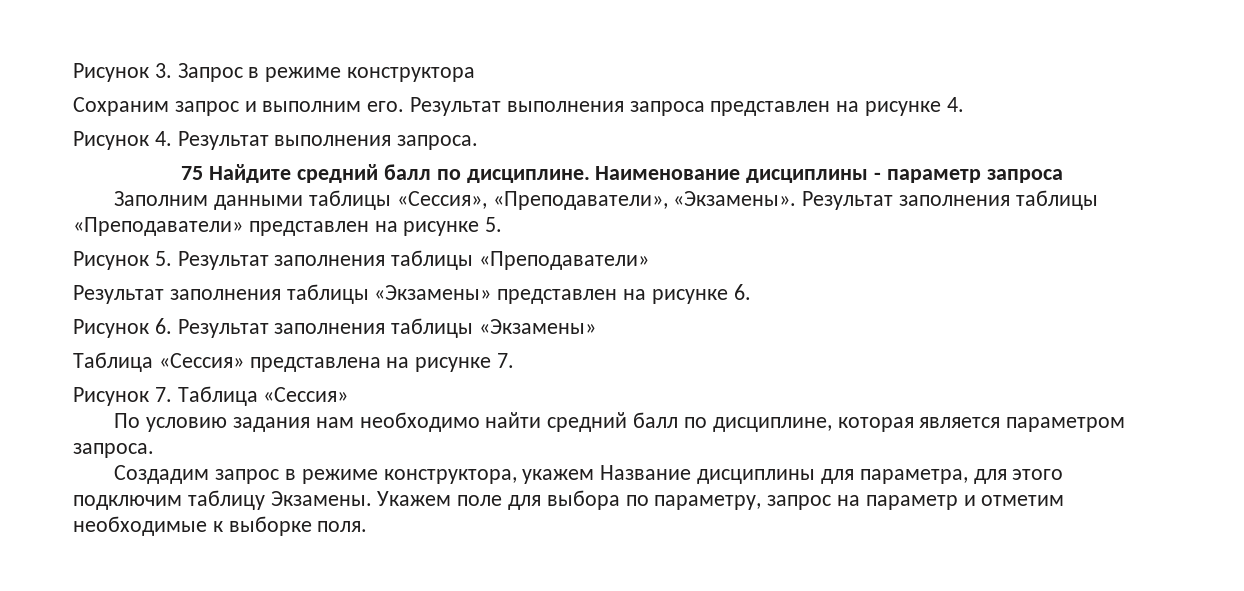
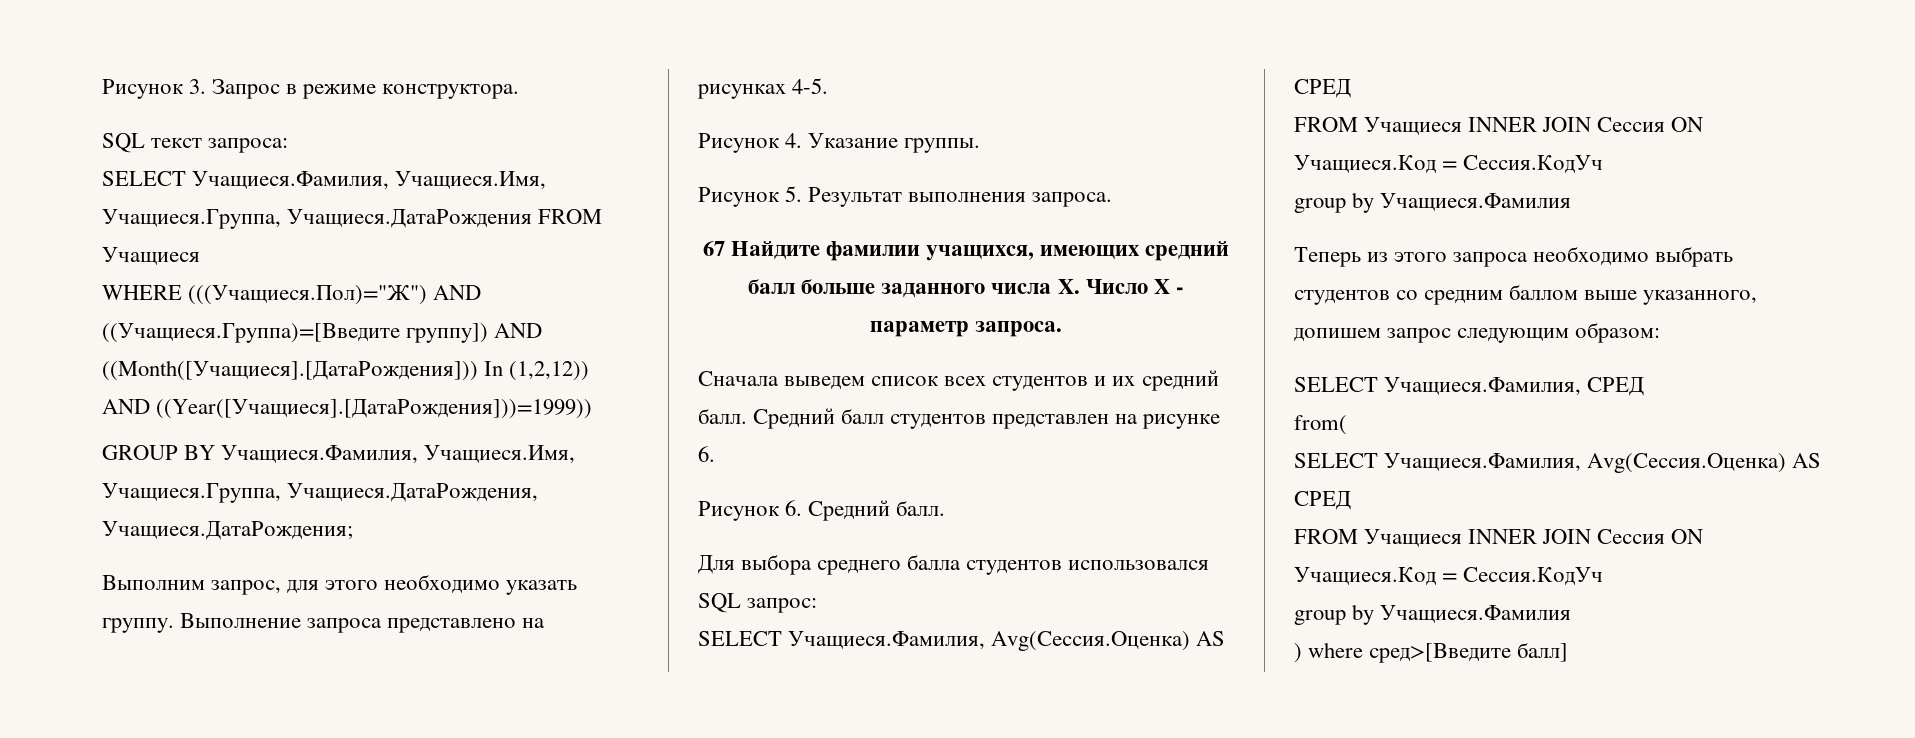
[347,67,476,82] [73,97,964,116] [73,131,479,150] [181,164,1063,183] [114,190,1098,210] [73,217,503,236] [73,250,650,270] [73,284,492,304] конструктора // Сохраним запрос и выполним его. Результат выполнения запроса представлен на рисунке 4. // Рисунок 4. Результат выполнения запроса. // 75 Найдите средний балл по дисциплине. Наименование дисциплины - параметр запроса // Заполним данными таблицы «Сессия», «Преподаватели», «Экзамены». Результат заполнения таблицы «Преподаватели» представлен на рисунке 5. // Рисунок 5. Результат заполнения таблицы «Преподаватели» // Результат заполнения таблицы «Экзамены» -> [382,84,520,99] [102,133,289,153] [102,171,547,190] [102,209,603,229] [102,247,200,266] [102,285,482,305] [102,323,543,343] [102,360,590,381] [102,399,593,419] [102,445,576,464] [102,483,539,503] [102,521,353,540] [102,574,578,595] [102,613,546,633] [697,78,829,99] [698,133,981,153] [698,186,1113,207] [702,241,1230,261] [748,279,1184,298] [869,321,1063,337] [698,370,1219,391] [698,408,987,429] конструктора. // SQL текст запроса: // SELECT Учащиеся.Фамилия, Учащиеся.Имя, Учащиеся.Группа, Учащиеся.ДатаРождения FROM Учащиеся // WHERE (((Учащиеся.Пол)="Ж") AND ((Учащиеся.Группа)=[Введите группу]) AND ((Month([Учащиеся].[ДатаРождения])) In (1,2,12)) AND ((Year([Учащиеся].[ДатаРождения]))=1999)) // GROUP BY Учащиеся.Фамилия, Учащиеся.Имя, Учащиеся.Группа, Учащиеся.ДатаРождения, Учащиеся.ДатаРождения; // Выполним запрос, для этого необходимо указать группу. Выполнение запроса представлено на рисунках 4-5. // Рисунок 4. Указание группы. // Рисунок 5. Результат выполнения запроса. // 67 Найдите фамилии учащихся, имеющих средний балл больше заданного числа X. Число X - параметр запроса. // Сначала выведем список всех студентов и их средний балл. Средний балл студентов
[177,318,597,338] [73,352,515,372] [73,386,349,406] [114,412,1126,432] [73,443,154,458] [114,465,1064,484] [73,490,1065,510] [73,516,368,536] Результат заполнения таблицы «Экзамены» // Таблица «Сессия» представлена на рисунке 7. // Рисунок 7. Таблица «Сессия» // По условию задания нам необходимо найти средний балл по дисциплине, которая является параметром запроса. // Создадим запрос в режиме конструктора, укажем Название дисциплины для параметра, для этого подключим таблицу Экзамены. Укажем поле для выбора по параметру, запрос на параметр и отметим необходимые к выборке поля. -> [808,500,946,521] [698,554,1210,575] [698,593,818,613] [698,631,1226,651] [1294,79,1351,98] [1294,117,1704,136] [1294,155,1604,174] [1294,192,1572,213] [1294,246,1734,267] [1294,284,1758,305] [1294,322,1661,343] [1294,377,1645,396] [1294,415,1347,435] [1294,453,1822,473] [1294,491,1351,510] [1294,529,1704,548] [1294,567,1604,586] [1294,604,1572,625] [1294,642,1569,663] Средний балл. // Для выбора среднего балла студентов использовался SQL запрос: // SELECT Учащиеся.Фамилия, Avg(Сессия.Оценка) AS СРЕД // FROM Учащиеся INNER JOIN Сессия ON Учащиеся.Код = Сессия.КодУч // group by Учащиеся.Фамилия // Теперь из этого запроса необходимо выбрать студентов со средним баллом выше указанного, допишем запрос следующим образом: // SELECT Учащиеся.Фамилия, СРЕД // from( // SELECT Учащиеся.Фамилия, Avg(Сессия.Оценка) AS СРЕД // FROM Учащиеся INNER JOIN Сессия ON Учащиеся.Код = Сессия.КодУч // group by Учащиеся.Фамилия // ) where сред>[Введите балл]

